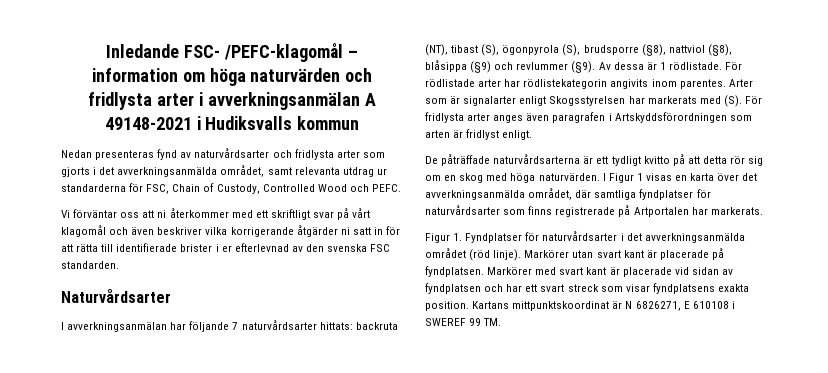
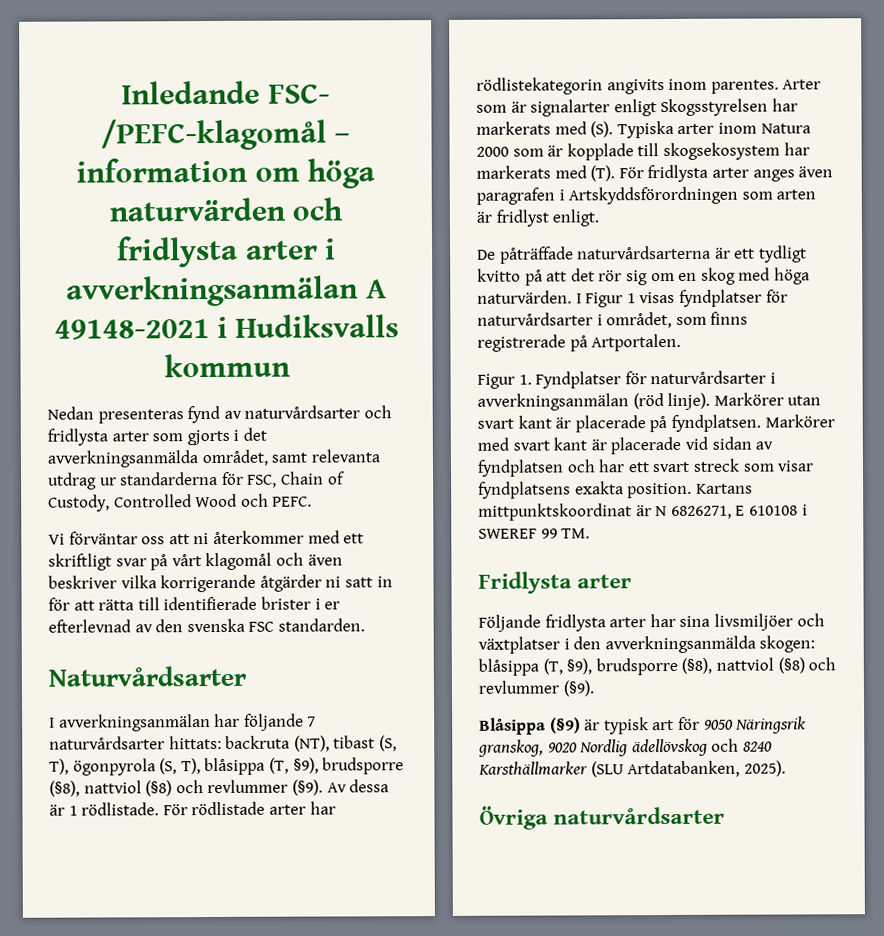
[481,44,732,56] [425,60,492,73] (S), ögonpyrola (S), brudsporre (§8), nattviol (§8), blåsippa (§9) -> [378,735,397,752] [49,757,405,776] [49,780,173,797] (S, T), ögonpyrola (S, T), blåsippa (T, §9), brudsporre (§8), nattviol (§8)
(742, 101) none -> [616,120,811,139] [476,142,810,161] [476,165,616,182] Typiska arter inom Natura 2000 som är kopplade till skogsekosystem har markerats med (T).
[702,156,727,164] detta -> [570,268,595,282] det
[675,173,758,181] [425,188,637,200] en karta över det avverkningsanmälda området, där samtliga -> (676, 297) none
(500, 210) none -> [596,311,673,329] i området,
[633,207,763,217] Artportalen har markerats. -> [591,333,682,352] Artportalen.
[626,233,745,243] [425,248,466,258] det avverkningsanmälda området -> [477,393,629,411] avverkningsanmälan
(502, 322) none -> [478,571,633,594] [478,613,825,632] [478,635,816,654] [478,657,837,676] [478,680,594,697] [479,716,807,735] [478,738,772,757] [478,760,786,778] [479,805,726,830] // Fridlysta arter // Följande fridlysta arter har sina livsmiljöer och växtplatser i den avverkningsanmälda skogen: blåsippa (T, §9), brudsporre (§8), nattviol (§8) och revlummer (§9). // Blåsippa (§9) är typisk art för 9050 Näringsrik granskog, 9020 Nordlig ädellövskog och 8240 Karsthällmarker (SLU Artdatabanken, 2025). // Övriga naturvårdsarter

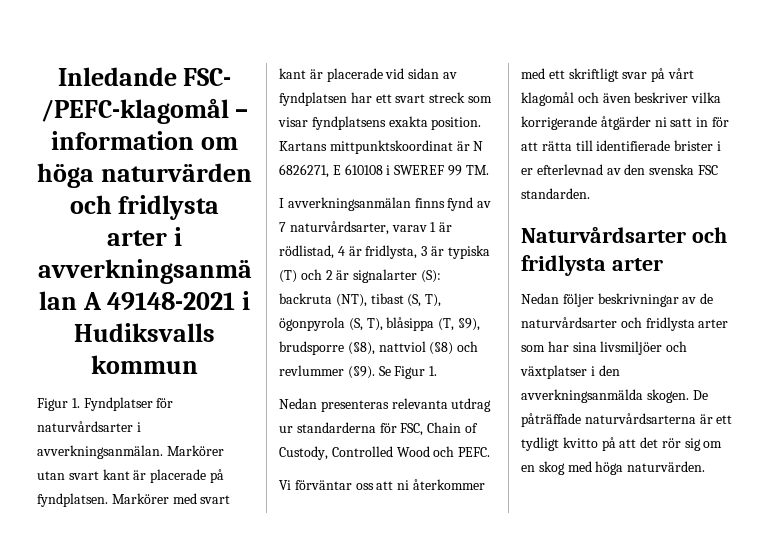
[47,405,392,424] [47,427,267,446] [47,449,308,468] Nedan presenteras fynd av naturvårdsarter och fridlysta arter som gjorts i det avverkningsanmälda området, samt -> [37,397,174,411] [37,421,141,432] [37,445,224,459] [37,469,224,483] [37,493,231,507] [279,68,457,82] [279,92,492,106] [278,116,482,130] [279,140,484,154] [279,164,489,178] [279,197,492,211] [279,221,453,235] [279,245,490,259] [279,269,441,283] [279,293,442,307] [279,317,480,331] [279,341,479,355] [279,365,438,379] [279,398,389,412] Figur 1. Fyndplatser för naturvårdsarter i avverkningsanmälan. Markörer utan svart kant är placerade på fyndplatsen. Markörer med svart kant är placerade vid sidan av fyndplatsen har ett svart streck som visar fyndplatsens exakta position. Kartans mittpunktskoordinat är N 6826271, E 610108 i SWEREF 99 TM. // I avverkningsanmälan finns fynd av 7 naturvårdsarter, varav 1 är rödlistad, 4 är fridlysta, 3 är typiska (T) och 2 är signalarter (S): backruta (NT), tibast (S, T), ögonpyrola (S, T), blåsippa (T, §9), brudsporre (§8), nattviol (§8) och revlummer (§9). Se Figur 1. // Nedan presenteras
[49,713,317,732] [49,735,397,752] [49,757,405,776] [49,779,390,797] [49,801,336,816] [476,77,822,95] [476,98,798,117] [476,120,811,139] [476,142,810,161] [476,164,834,183] [476,186,817,205] [476,209,600,227] // I avverkningsanmälan har följande 7 naturvårdsarter hittats: backruta (NT), tibast (S, T), ögonpyrola (S, T), blåsippa (T, §9), brudsporre (§8), nattviol (§8) och revlummer (§9). Av dessa är 1 rödlistade. För rödlistade arter har rödlistekategorin angivits inom parentes. Arter som är signalarter enligt Skogsstyrelsen har markerats med (S). Typiska arter inom Natura 2000 som är kopplade till skogsekosystem har markerats med (T). För fridlysta arter anges även paragrafen i Artskyddsförordningen som arten är fridlyst enligt. // -> [691,227,727,243] [521,255,663,276] [521,293,714,307] [521,317,729,331] [521,341,688,355] [520,365,620,379] [521,389,689,403] och fridlysta arter // Nedan följer beskrivningar av de naturvårdsarter och fridlysta arter som har sina livsmiljöer och växtplatser i den avverkningsanmälda skogen.
[575,289,788,308] [477,311,749,329] [477,333,682,352] [477,370,776,389] [477,392,822,411] [477,414,835,433] [477,436,774,455] [477,458,815,477] [478,481,753,499] [478,503,808,521] [478,528,591,539] [478,571,633,594] [478,613,825,632] [478,635,816,654] [478,657,837,676] [478,680,594,697] [479,716,807,735] [478,738,772,757] [478,760,786,778] [479,805,726,830] I Figur 1 visas fyndplatser för naturvårdsarter i området, som finns registrerade på Artportalen. // Figur 1. Fyndplatser för naturvårdsarter i avverkningsanmälan (röd linje). Markörer utan svart kant är placerade på fyndplatsen. Markörer med svart kant är placerade vid sidan av fyndplatsen och har ett svart streck som visar fyndplatsens exakta position. Kartans mittpunktskoordinat är N 6826271, E 610108 i SWEREF 99 TM. // Fridlysta arter // Följande fridlysta arter har sina livsmiljöer och växtplatser i den avverkningsanmälda skogen: blåsippa (T, §9), brudsporre (§8), nattviol (§8) och revlummer (§9). // Blåsippa (§9) är typisk art för 9050 Näringsrik granskog, 9020 Nordlig ädellövskog och 8240 Karsthällmarker (SLU Artdatabanken, 2025). // Övriga naturvårdsarter -> (706, 466) none

